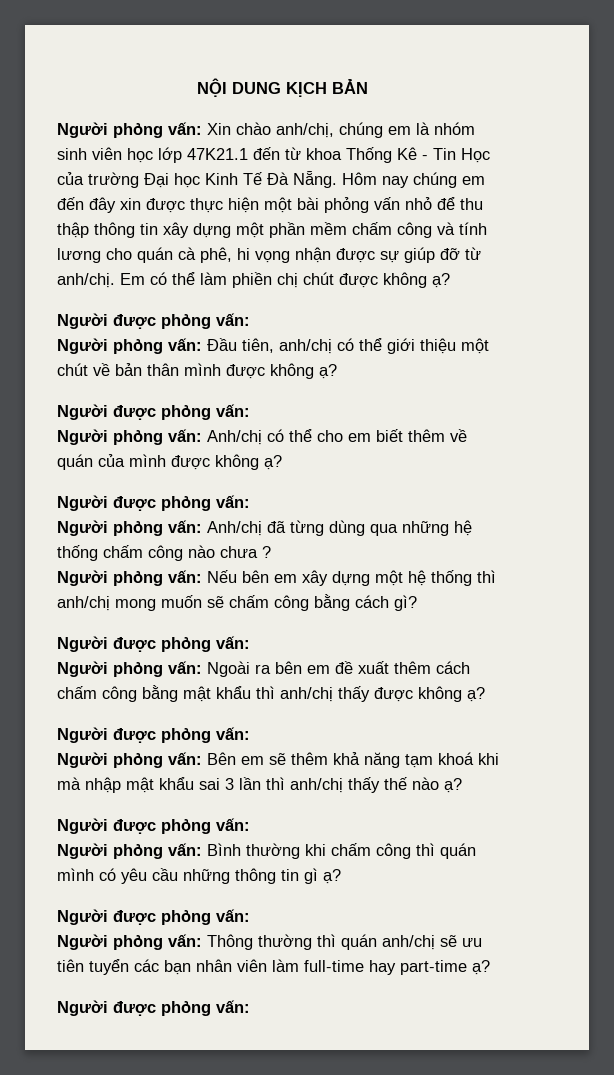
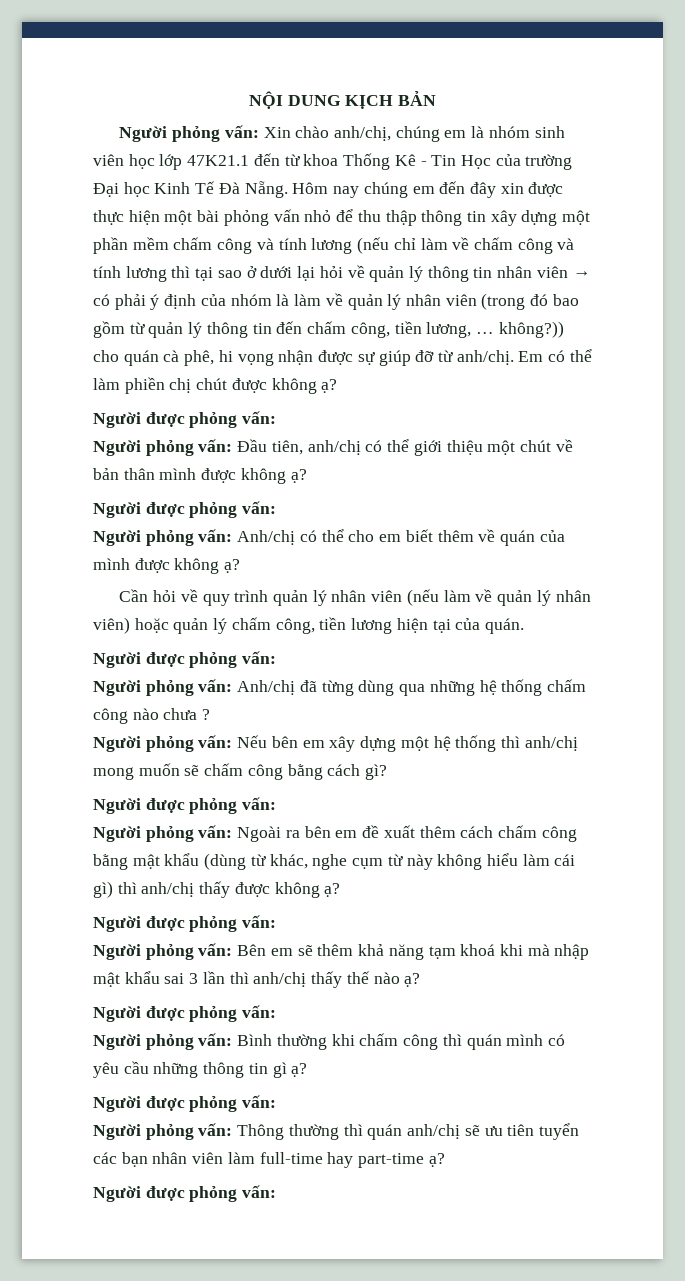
(101, 255) none -> [357,237,575,254] [93,265,591,282] [93,293,579,310] [93,321,564,338] (nếu chỉ làm về chấm công và tính lương thì tại sao ở dưới lại hỏi về quản lý thông tin nhân viên → có phải ý định của nhóm là làm về quản lý nhân viên (trong đó bao gồm từ quản lý thông tin đến chấm công, tiền lương, … không?))
(282, 462) none -> [119,589,591,606] [93,617,524,634] // Cần hỏi về quy trình quản lý nhân viên (nếu làm về quản lý nhân viên) hoặc quản lý chấm công, tiền lương hiện tại của quán.
(251, 692) none -> [204,853,576,870] [93,881,113,898] (dùng từ khác, nghe cụm từ này không hiểu làm cái gì)

